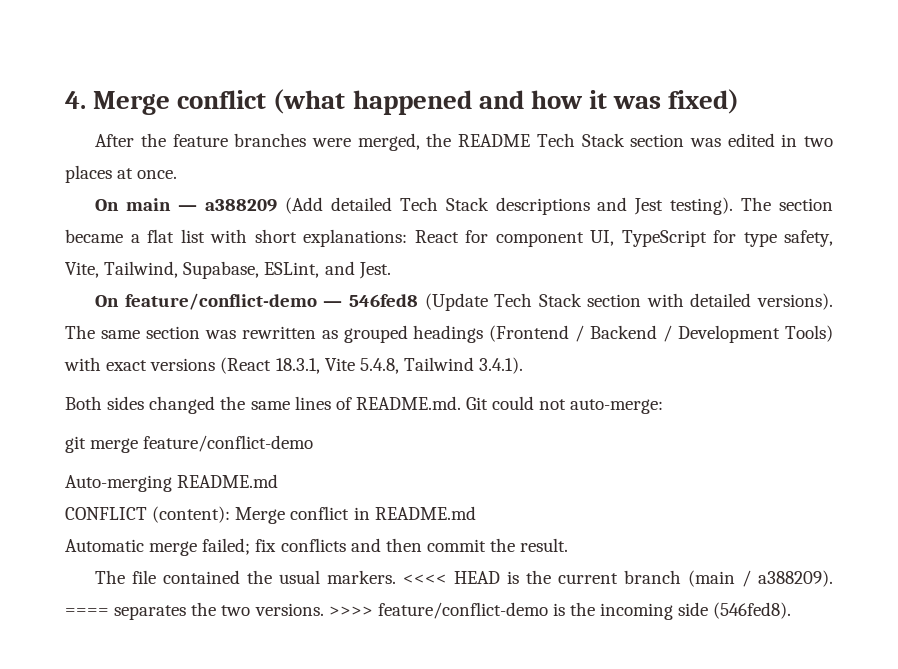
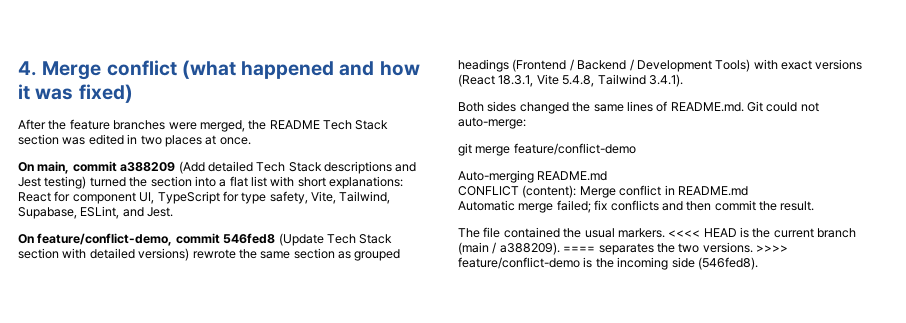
[126,198,198,211] main — -> [37,161,117,174] main, commit
[670,197,833,215] [65,229,123,243] testing). The section became -> [44,176,216,189] testing) turned the section into
[124,293,343,310] feature/conflict-demo — -> [37,233,220,246] feature/conflict-demo, commit
[757,293,834,310] [65,325,316,339] versions). The same section was rewritten -> [138,248,335,261] versions) rewrote the same section

